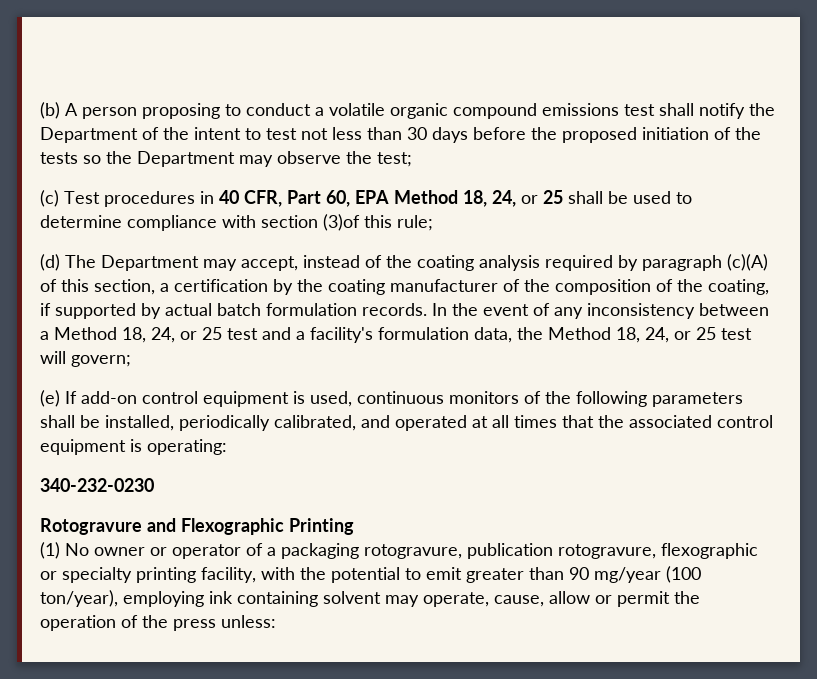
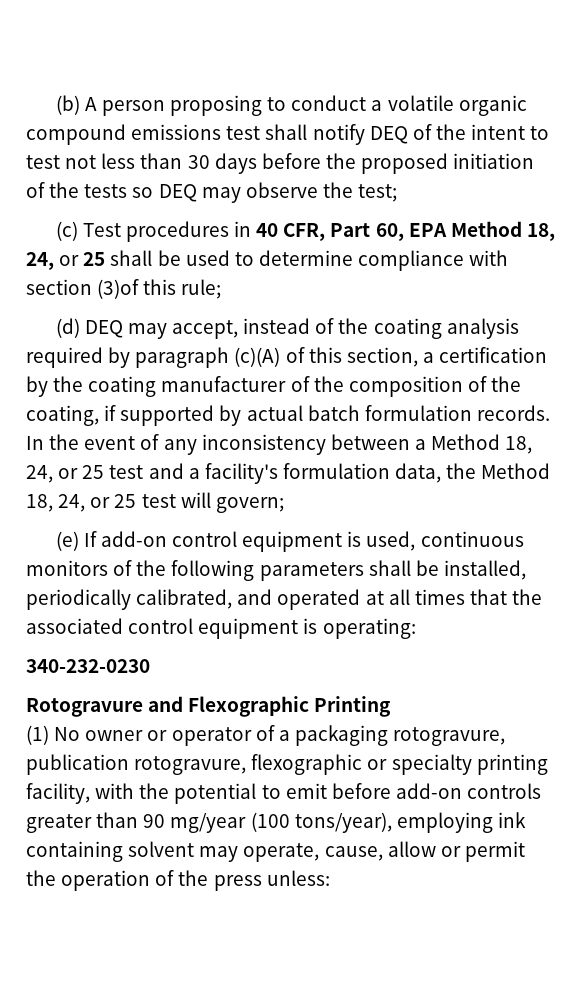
[749,103,775,116] [40,127,138,143] the Department -> [369,126,408,144] DEQ
[106,151,235,167] the Department -> [158,184,197,202] DEQ
[65,255,199,271] The Department -> [84,320,123,338] DEQ
(462, 573) none -> [331,783,542,799] before add-on controls
[40,590,118,607] ton/year), -> [294,812,392,833] tons/year),

